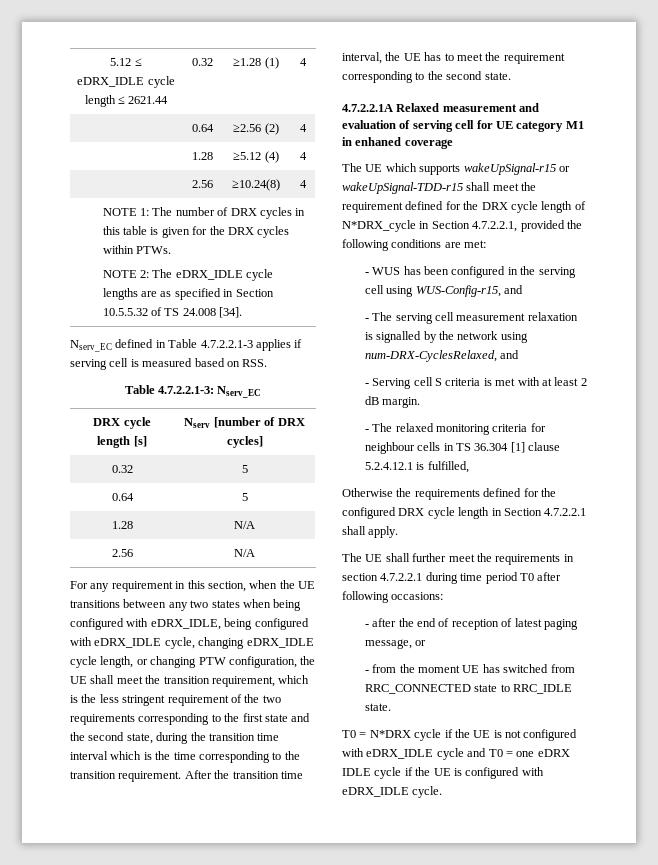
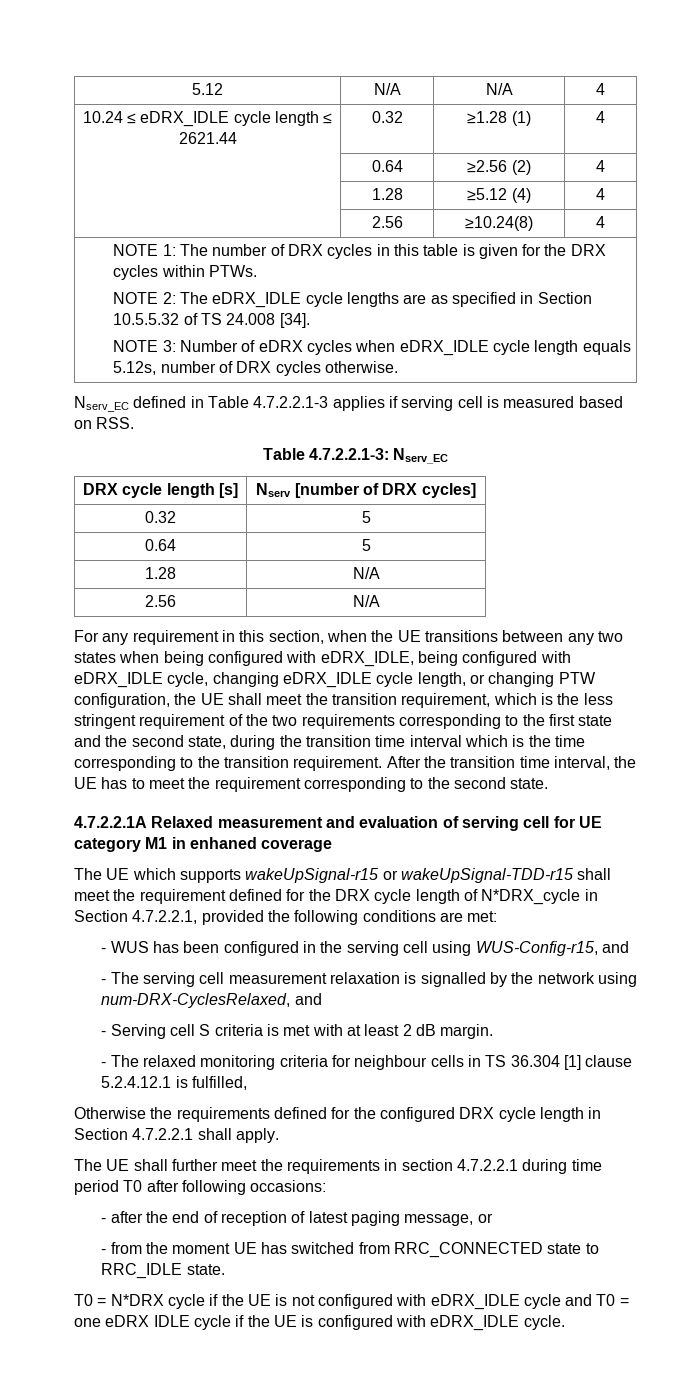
(132, 62) none -> [373,83,401,95] [485,83,513,95] [596,83,605,95] [82,111,123,123] | N/A | N/A | 4 // 10.24
(243, 312) none -> [113,340,631,356] [113,361,398,376] // NOTE 3: Number of eDRX cycles when eDRX_IDLE cycle length equals 5.12s, number of DRX cycles otherwise.

